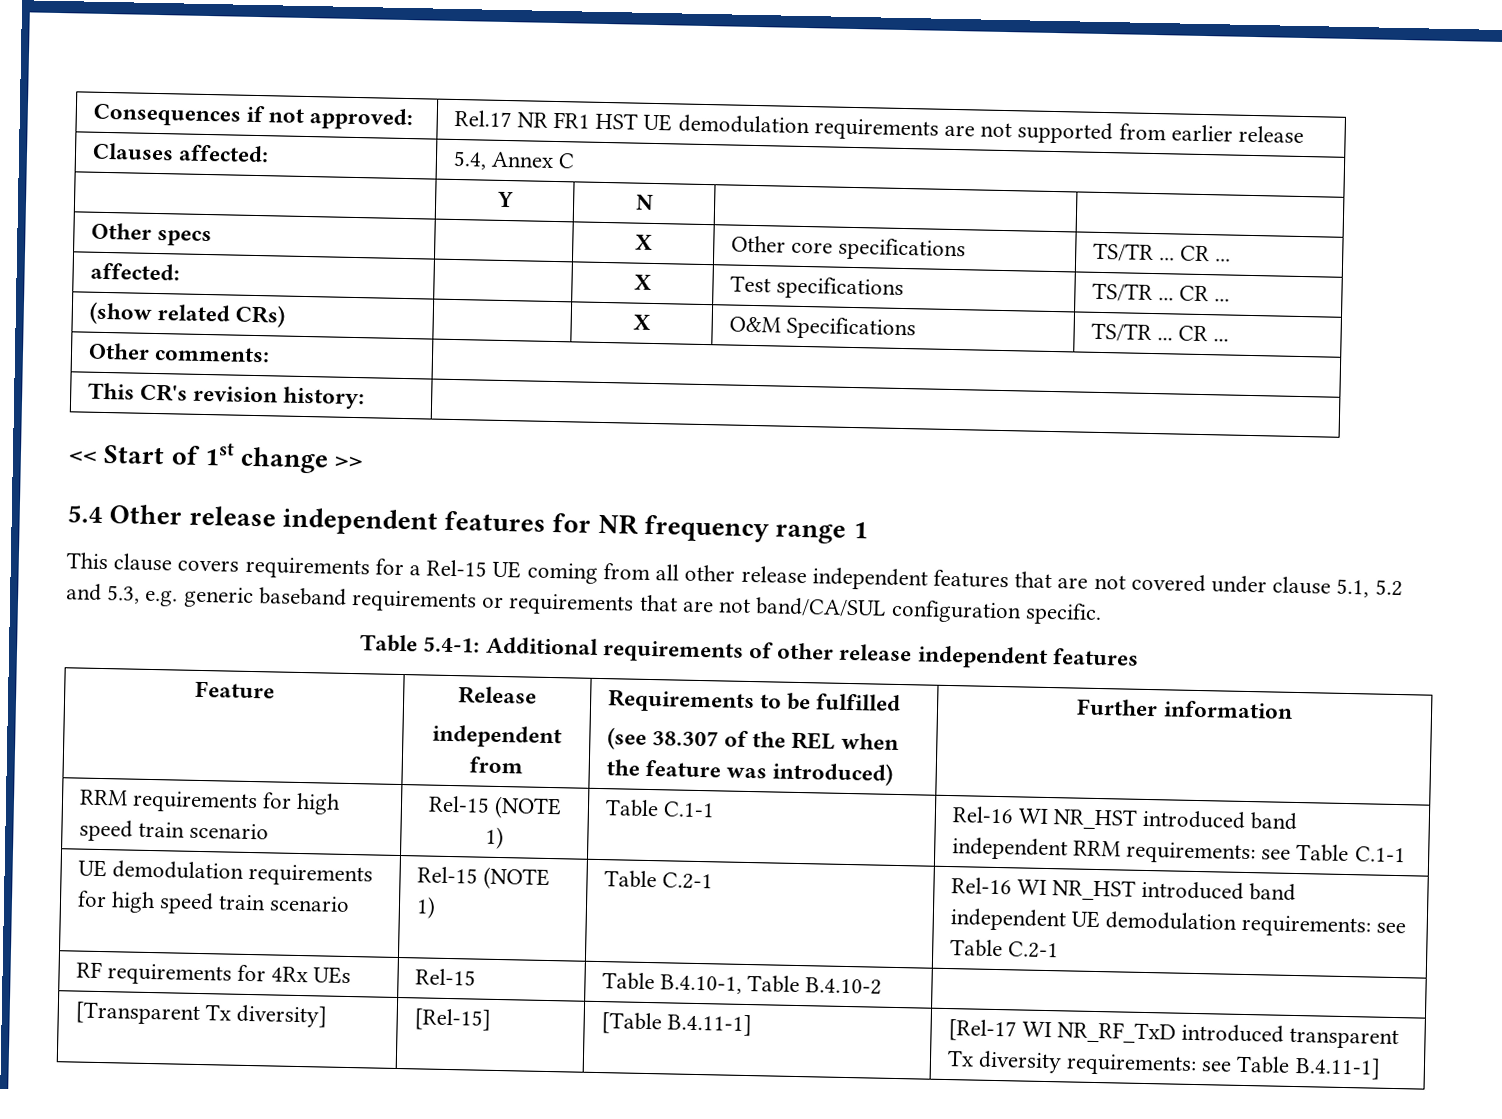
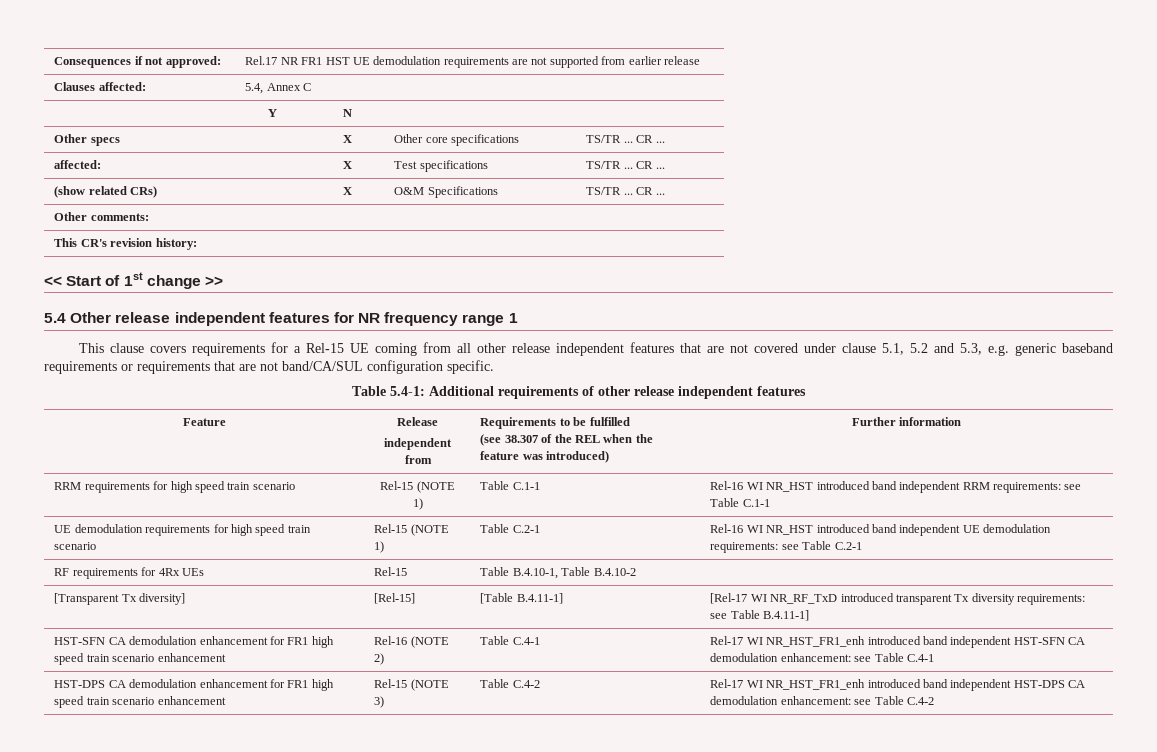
(1381, 1068) none -> [54,636,334,648] [54,653,226,665] [374,636,449,648] [374,653,385,665] [480,636,540,645] [710,636,1086,648] [710,653,934,662] [54,679,334,691] [54,696,226,708] [374,679,449,691] [374,696,385,708] [480,679,540,688] [710,679,1086,691] [710,696,934,705] // HST-SFN CA demodulation enhancement for FR1 high speed train scenario enhancement | Rel-16 (NOTE 2) | Table C.4-1 | Rel-17 WI NR_HST_FR1_enh introduced band independent HST-SFN CA demodulation enhancement: see Table C.4-1 // HST-DPS CA demodulation enhancement for FR1 high speed train scenario enhancement | Rel-15 (NOTE 3) | Table C.4-2 | Rel-17 WI NR_HST_FR1_enh introduced band independent HST-DPS CA demodulation enhancement: see Table C.4-2

